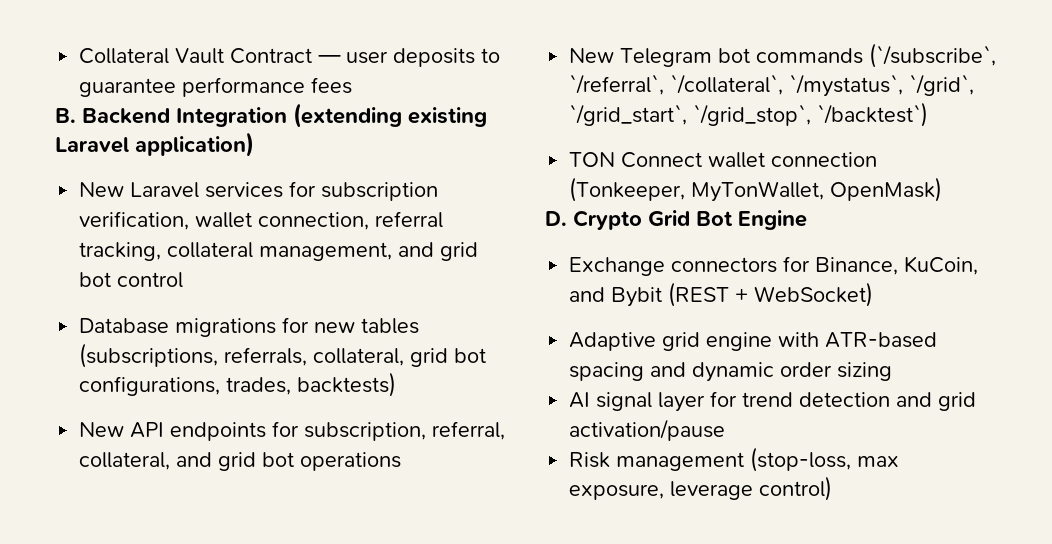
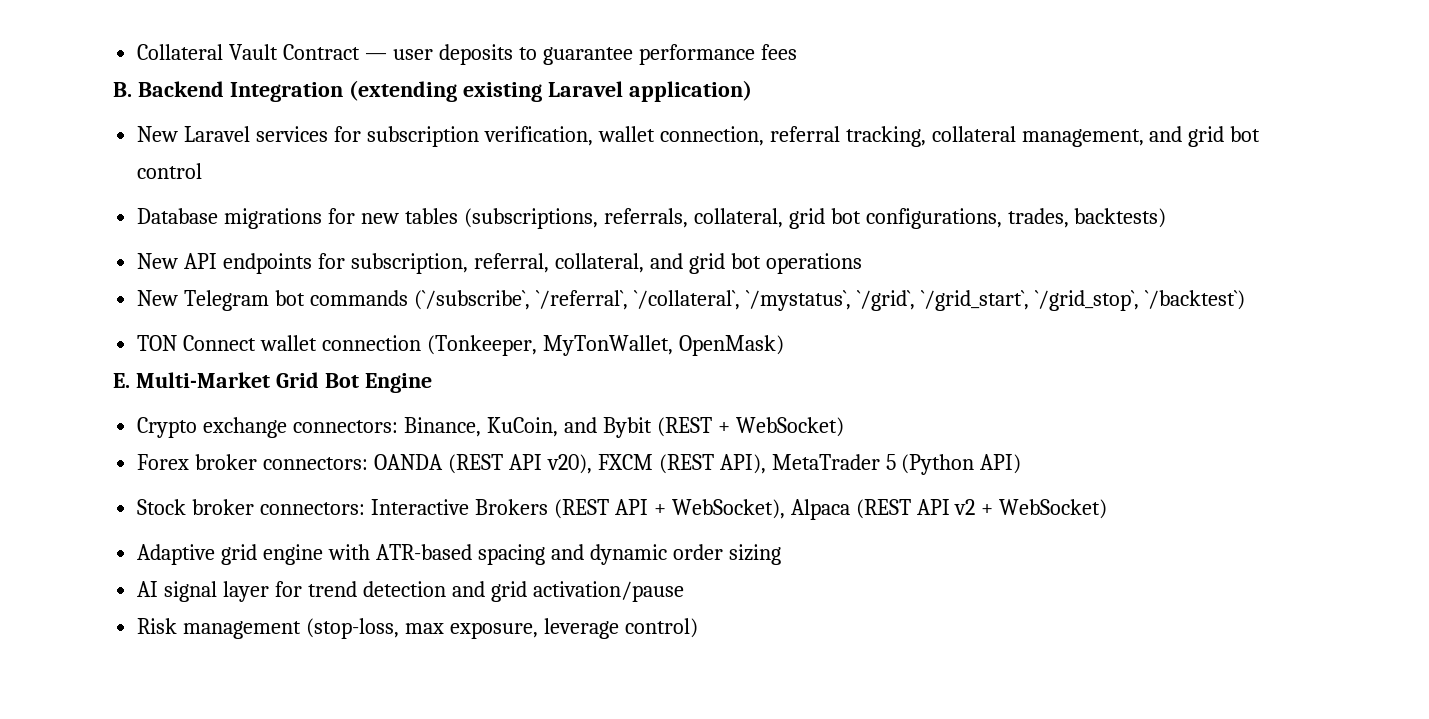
[545,210,642,230] D. Crypto -> [113,372,270,388] E. Multi-Market
[569,256,811,276] Exchange connectors for -> [137,417,399,438] Crypto exchange connectors:
(874, 294) none -> [137,454,1022,475] [137,499,1108,520] // Forex broker connectors: OANDA (REST API v20), FXCM (REST API), MetaTrader 5 (Python API) // Stock broker connectors: Interactive Brokers (REST API + WebSocket), Alpaca (REST API v2 + WebSocket)

